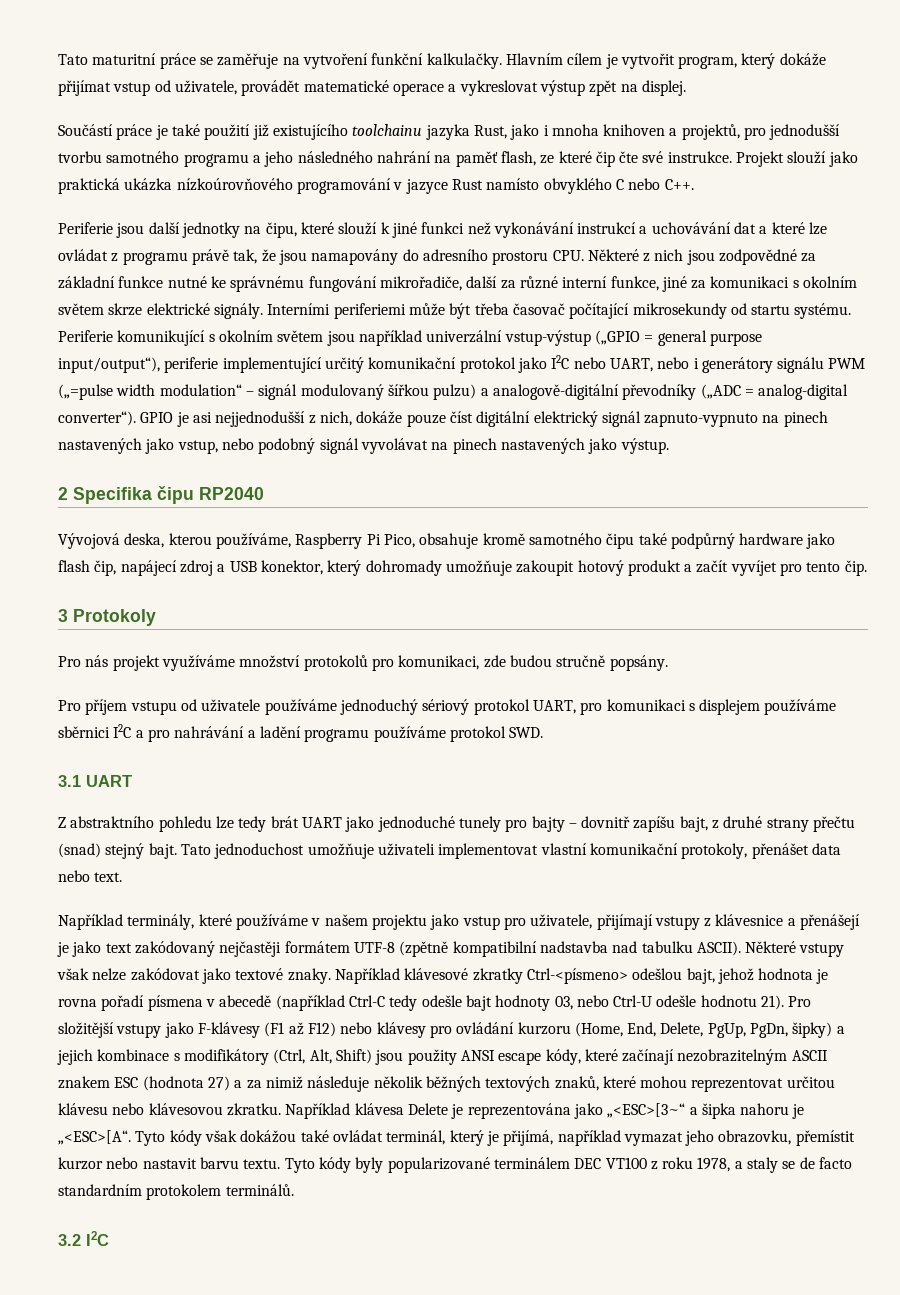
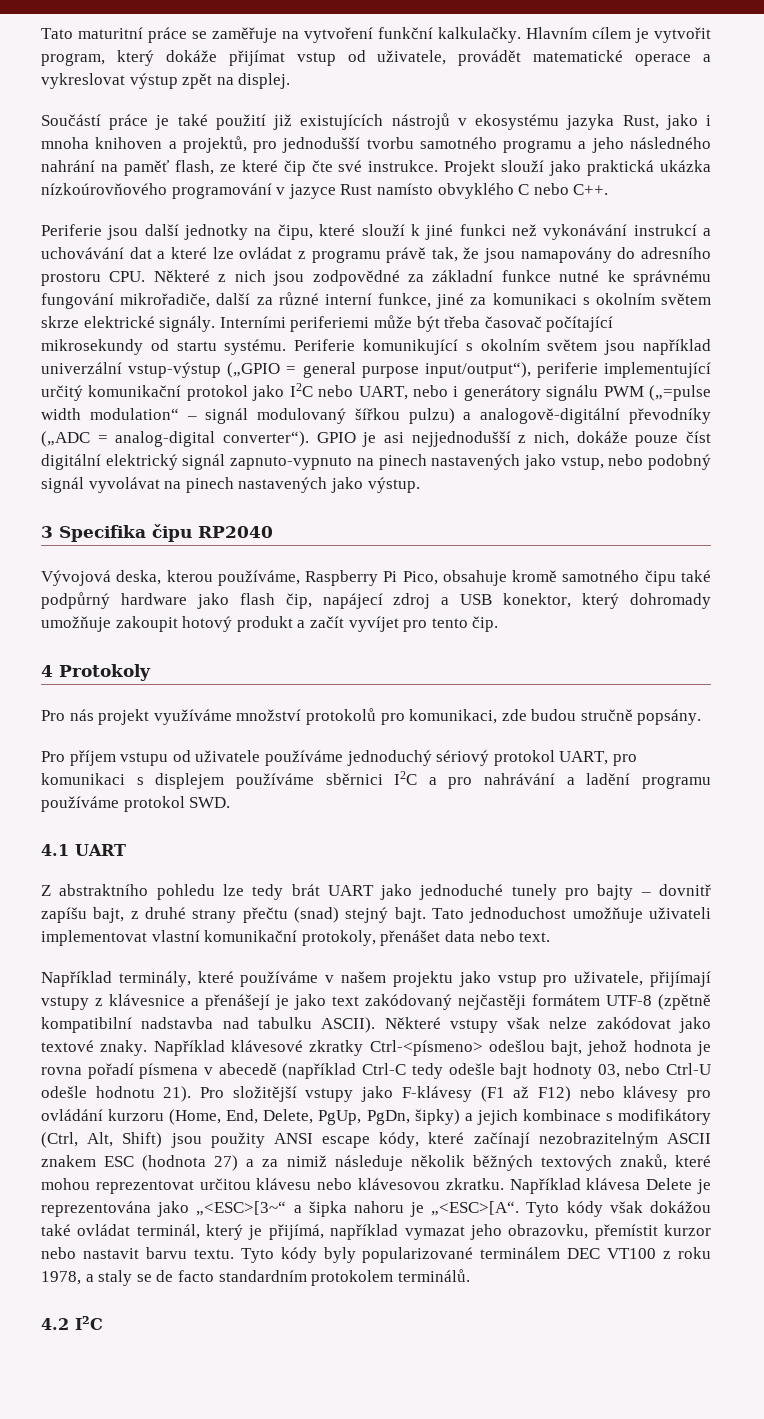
[272,124,423,140] existujícího toolchainu -> [300,113,560,130] existujících nástrojů v ekosystému
[58,487,68,500] 2 -> [41,526,53,538] 3
[58,609,68,622] 3 -> [41,665,53,677] 4
[58,775,81,787] 3.1 -> [41,844,69,856] 4.1
[58,1234,81,1246] 3.2 -> [41,1318,69,1330] 4.2

